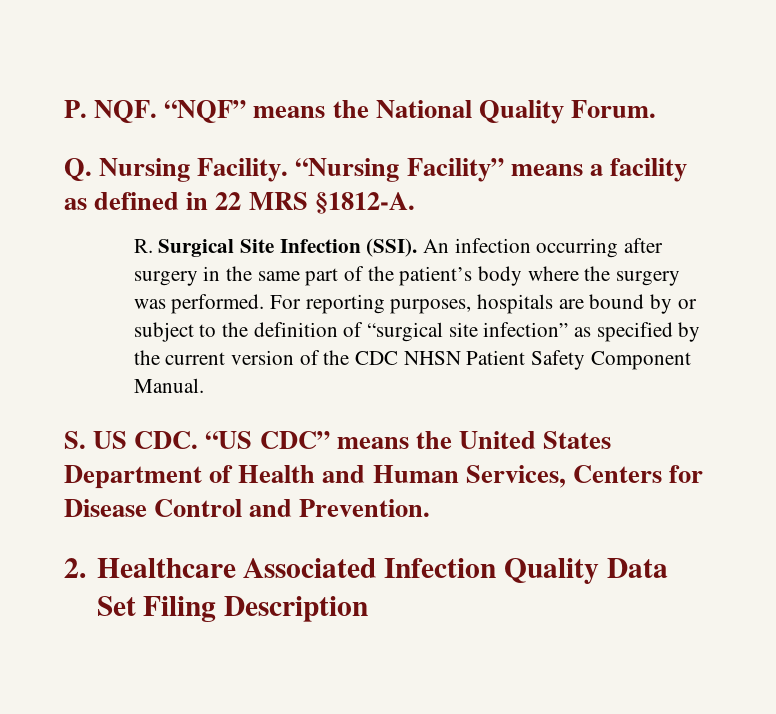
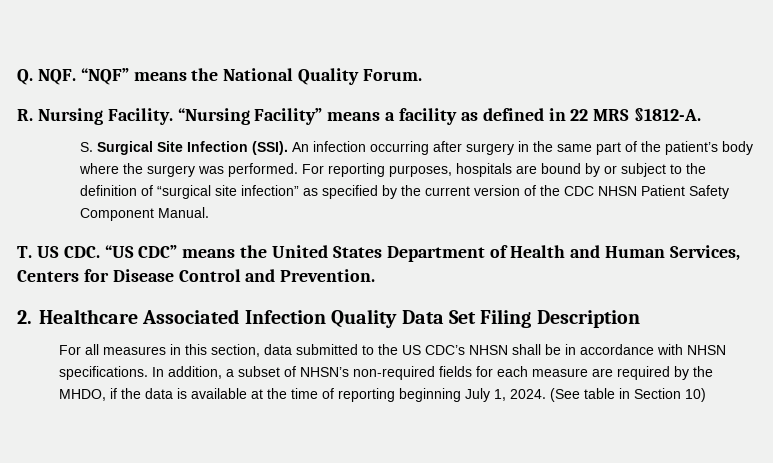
[64,100,87,118] P. -> [17,69,33,85] Q.
[64,158,92,181] Q. -> [17,109,33,121] R.
[133,239,153,253] R. -> [79,142,93,152] S.
[64,431,86,449] S. -> [17,246,32,258] T.
(369, 609) none -> [58,344,726,357] [58,366,713,380] [58,388,706,402] // For all measures in this section, data submitted to the US CDC’s NHSN shall be in accordance with NHSN specifications. In addition, a subset of NHSN’s non-required fields for each measure are required by the MHDO, if the data is available at the time of reporting beginning July 1, 2024. (See table in Section 10)

